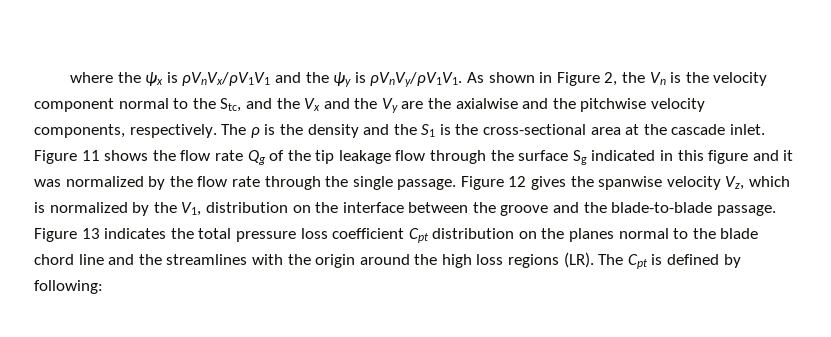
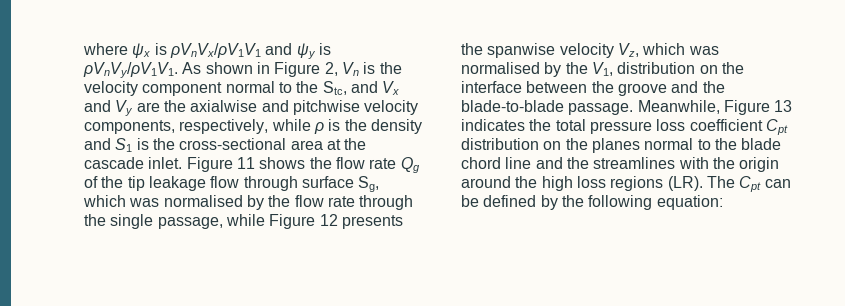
[117,72,141,83] the -> (128, 49) none
[305,72,329,83] the -> (293, 49) none
[621,72,645,83] the -> (338, 69) none
[276,98,300,109] the -> (378, 87) none
[354,98,378,109] the -> (111, 106) none
[552,98,576,109] the -> (289, 106) none
[129,124,247,138] respectively. The -> [179,119,311,134] respectively, while
[393,124,417,135] the -> (111, 144) none
[490,150,794,165] [34,176,144,187] the surface Sg indicated in this figure and it was normalized -> [301,176,380,192] [83,195,243,207] surface Sg, which was normalised
[397,179,457,190] passage. -> [157,214,265,229] passage, while
[531,176,567,190] gives -> [341,215,403,229] presents
[34,202,128,213] is normalized -> [688,46,719,55] [461,62,540,74] was normalised
(776, 210) none -> [637,100,720,114] Meanwhile,
[651,254,741,268] [34,280,103,294] is defined by following: -> [764,179,791,188] [461,195,723,210] can be defined by the following equation:

